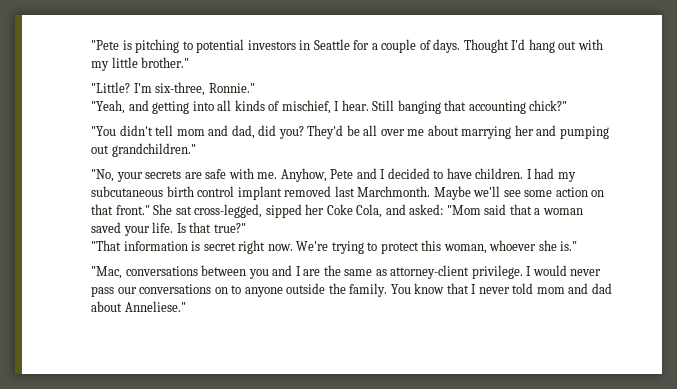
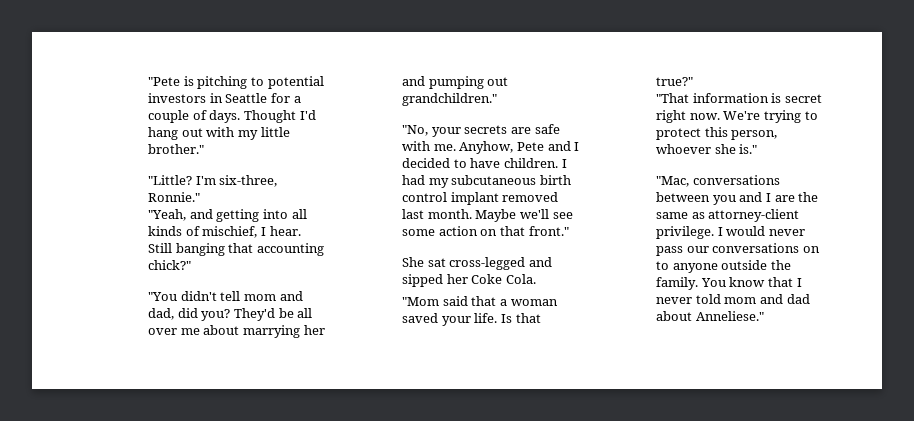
[357,186,431,197] Marchmonth. -> [427,209,472,219] month.
(150, 210) none -> (569, 231) //
[194,204,263,218] cross-legged, -> [449,257,552,270] cross-legged and
[356,204,444,218] Cola, and asked: -> [505,274,536,284] Cola. //
[443,244,487,254] woman, -> [731,130,778,140] person,

